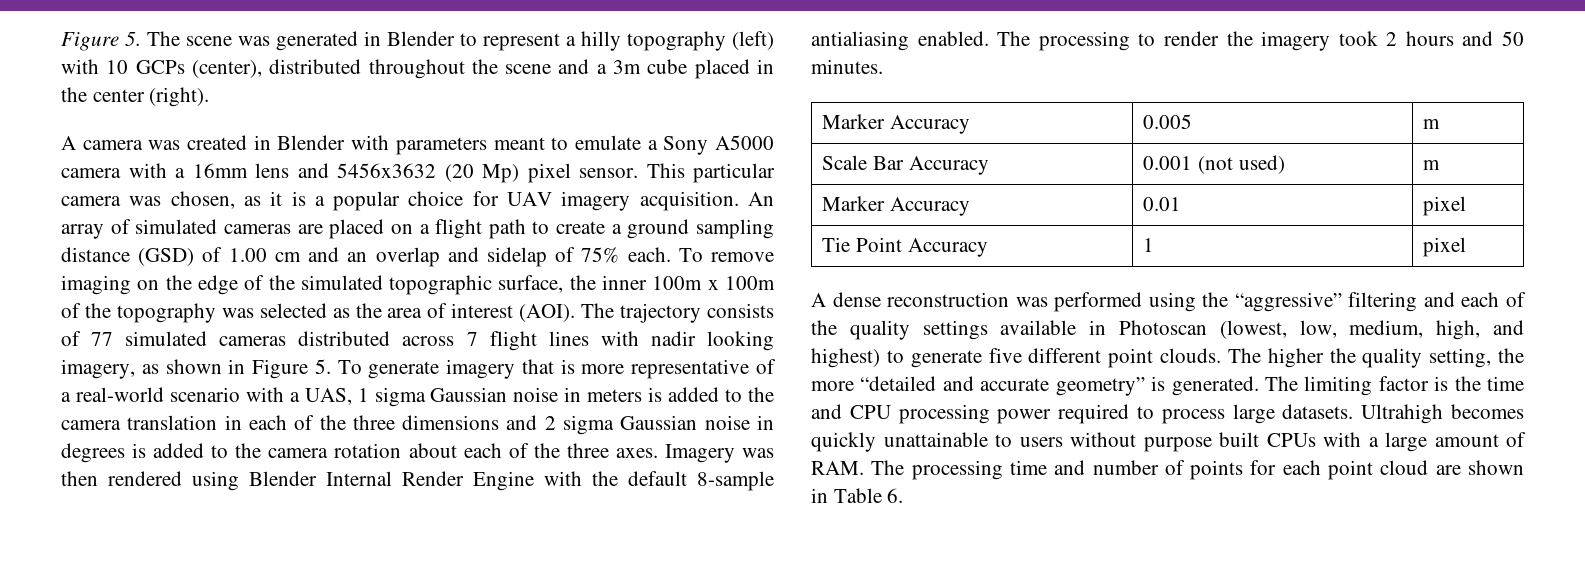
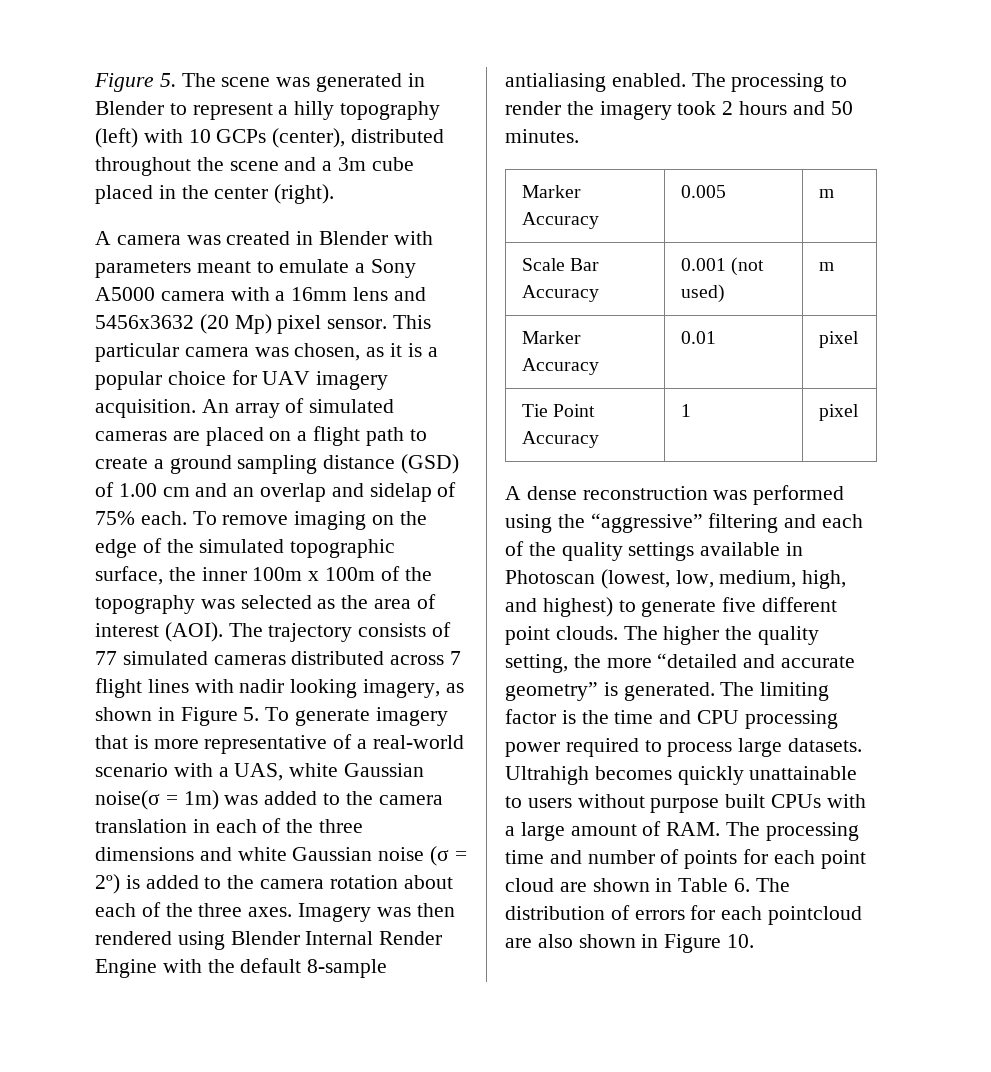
[357,387,663,407] 1 sigma Gaussian noise in meters is -> [289,763,425,777] [95,790,259,810] white Gaussian noise(σ = 1m) was
[544,415,774,435] [61,443,125,463] 2 sigma Gaussian noise in degrees -> [237,846,467,866] [95,874,120,894] white Gaussian noise (σ = 2º)
(904, 495) none -> [755,878,790,892] [505,905,863,925] [505,934,755,953] The distribution of errors for each pointcloud are also shown in Figure 10.

